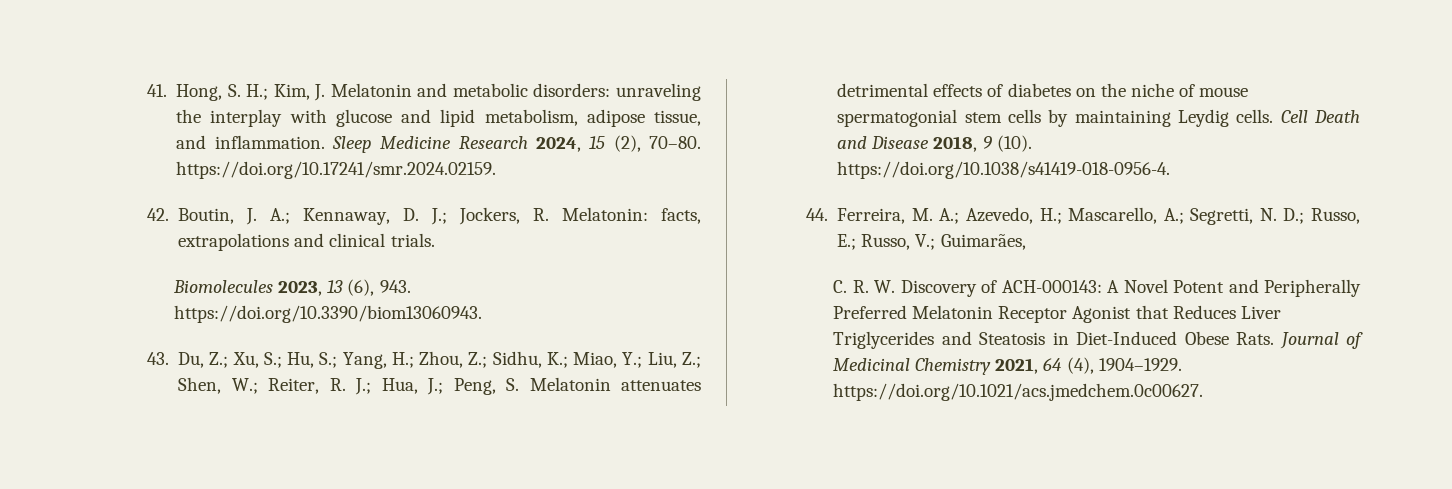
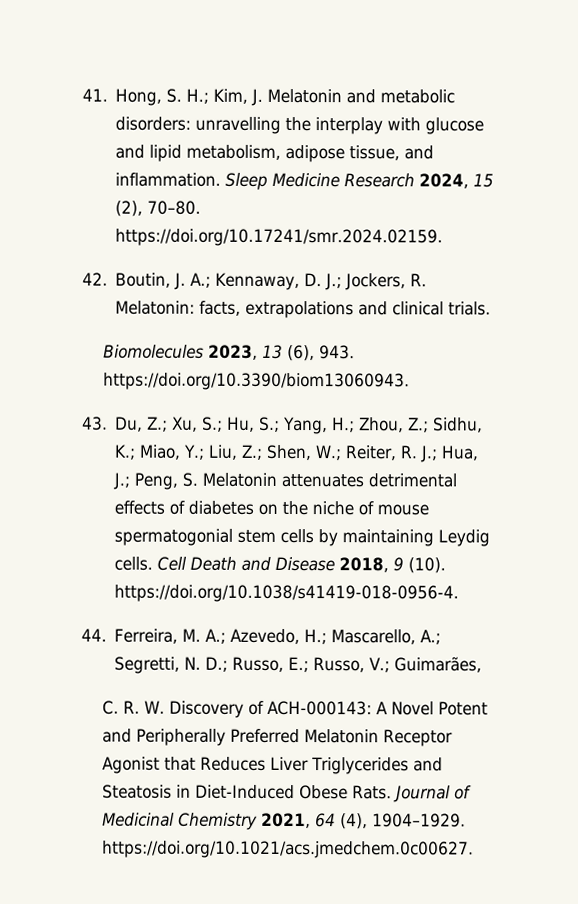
[616,83,702,101] unraveling -> [194,116,281,134] unravelling

